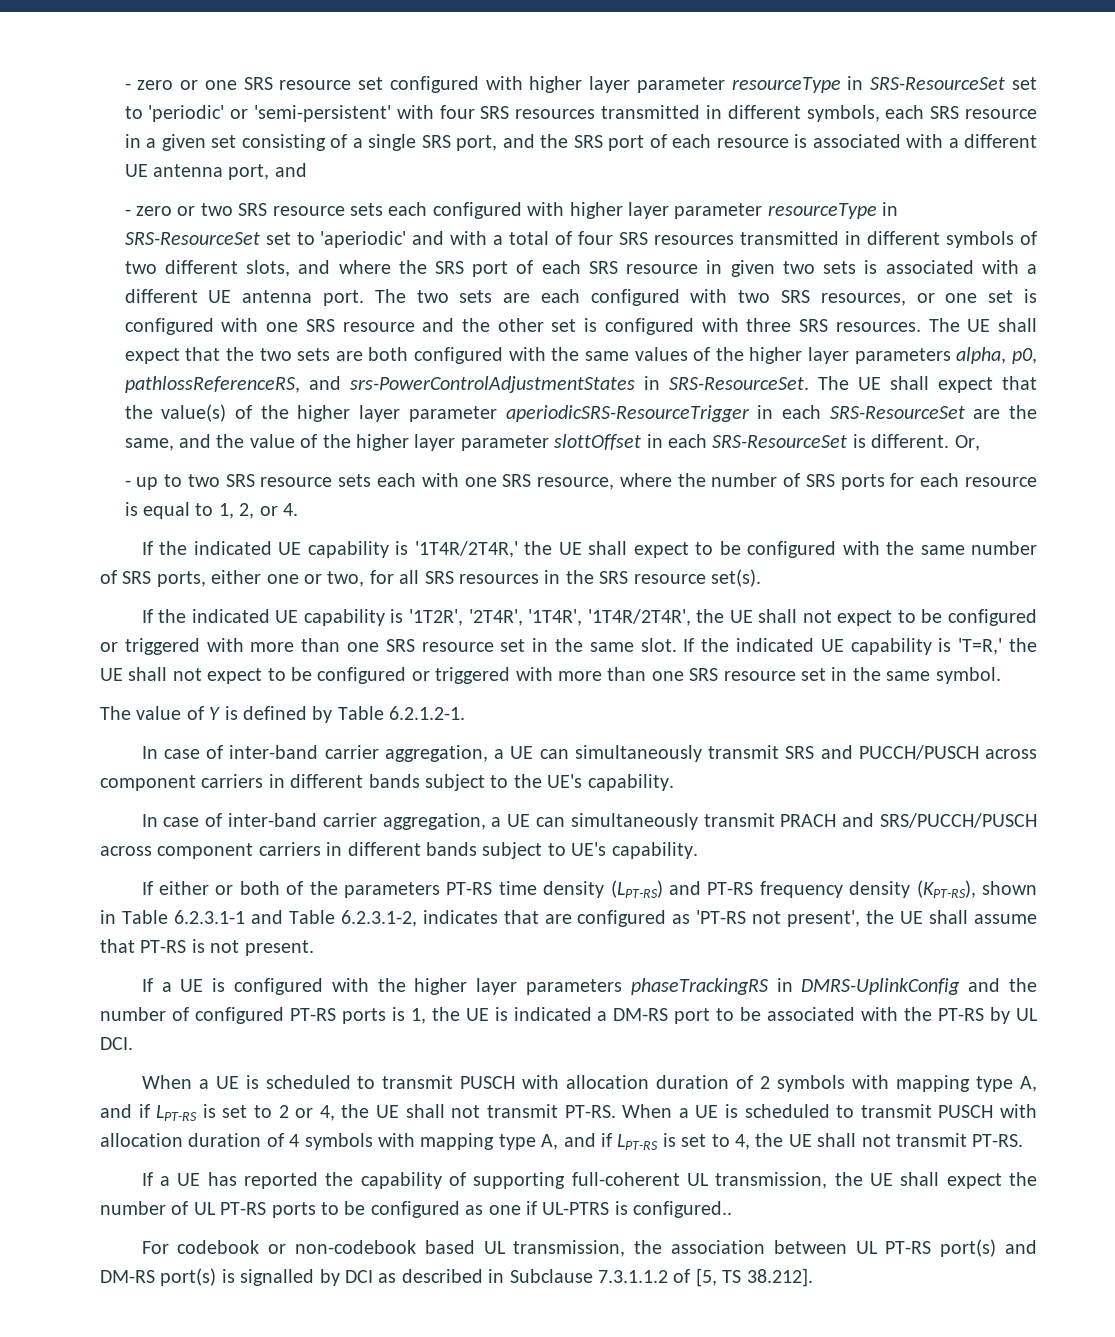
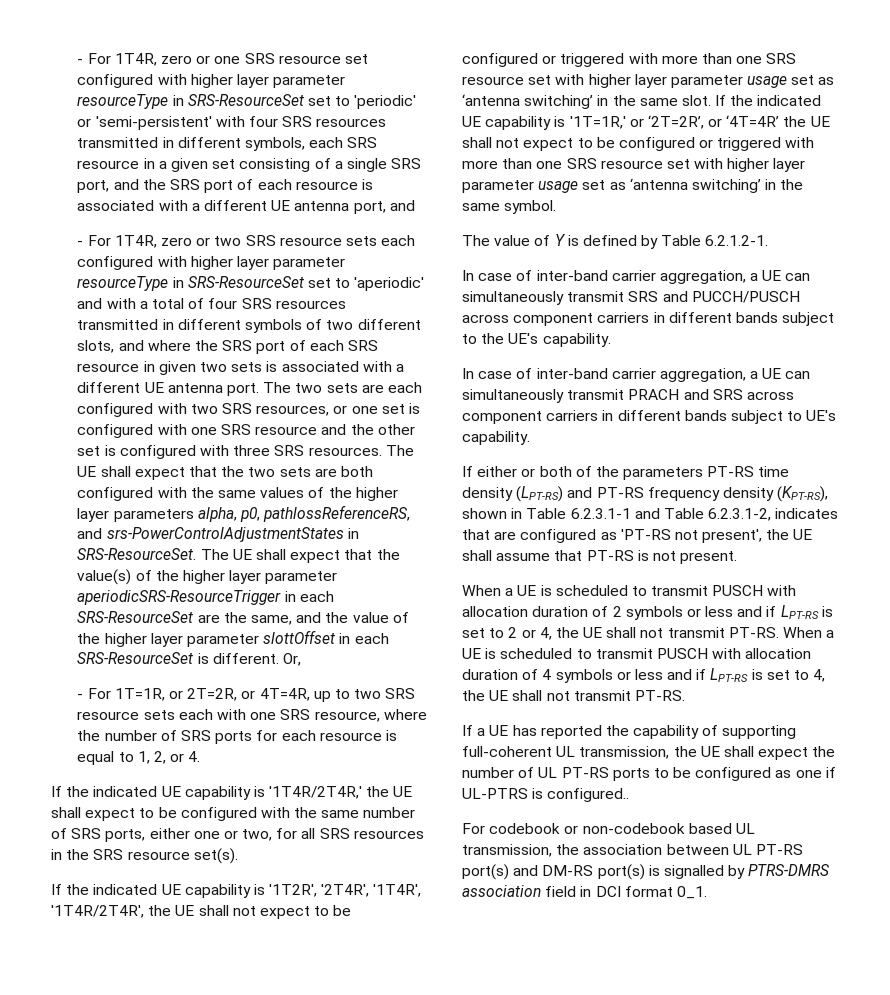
[124,83,131,90] - -> [77,53,157,66] - For 1T4R,
(131, 212) none -> [87,235,157,248] For 1T4R,
(131, 483) none -> [87,688,310,701] For 1T=1R, or 2T=2R, or 4T=4R,
(526, 645) none -> [555,74,835,88] [462,94,594,109] with higher layer parameter usage set as ‘antenna switching’
[958,638,1003,655] 'T=R,' -> [569,115,780,129] '1T=1R,' or ‘2T=2R’, or ‘4T=4R’
(826, 674) none -> [694,158,806,172] [462,178,761,193] with higher layer parameter usage set as ‘antenna switching’
[880,813,1037,828] SRS/PUCCH/PUSCH -> [712,389,743,400] SRS
[141,978,1037,995] [100,1007,1039,1024] [100,1037,133,1050] // If a UE is configured with the higher layer parameters phaseTrackingRS in DMRS-UplinkConfig and the number of configured PT-RS ports is 1, the UE is indicated a DM-RS port to be associated with the PT-RS by UL DCI. -> (738, 557) none
[852,1075,1037,1092] with mapping type A, -> [686,606,734,617] or less
[378,1133,559,1150] with mapping type A, -> [616,669,663,680] or less
[345,1268,813,1287] DCI as described in Subclause 7.3.1.1.2 of [5, TS 38.212]. -> [748,864,830,876] [462,885,707,899] PTRS-DMRS association field in DCI format 0_1.

